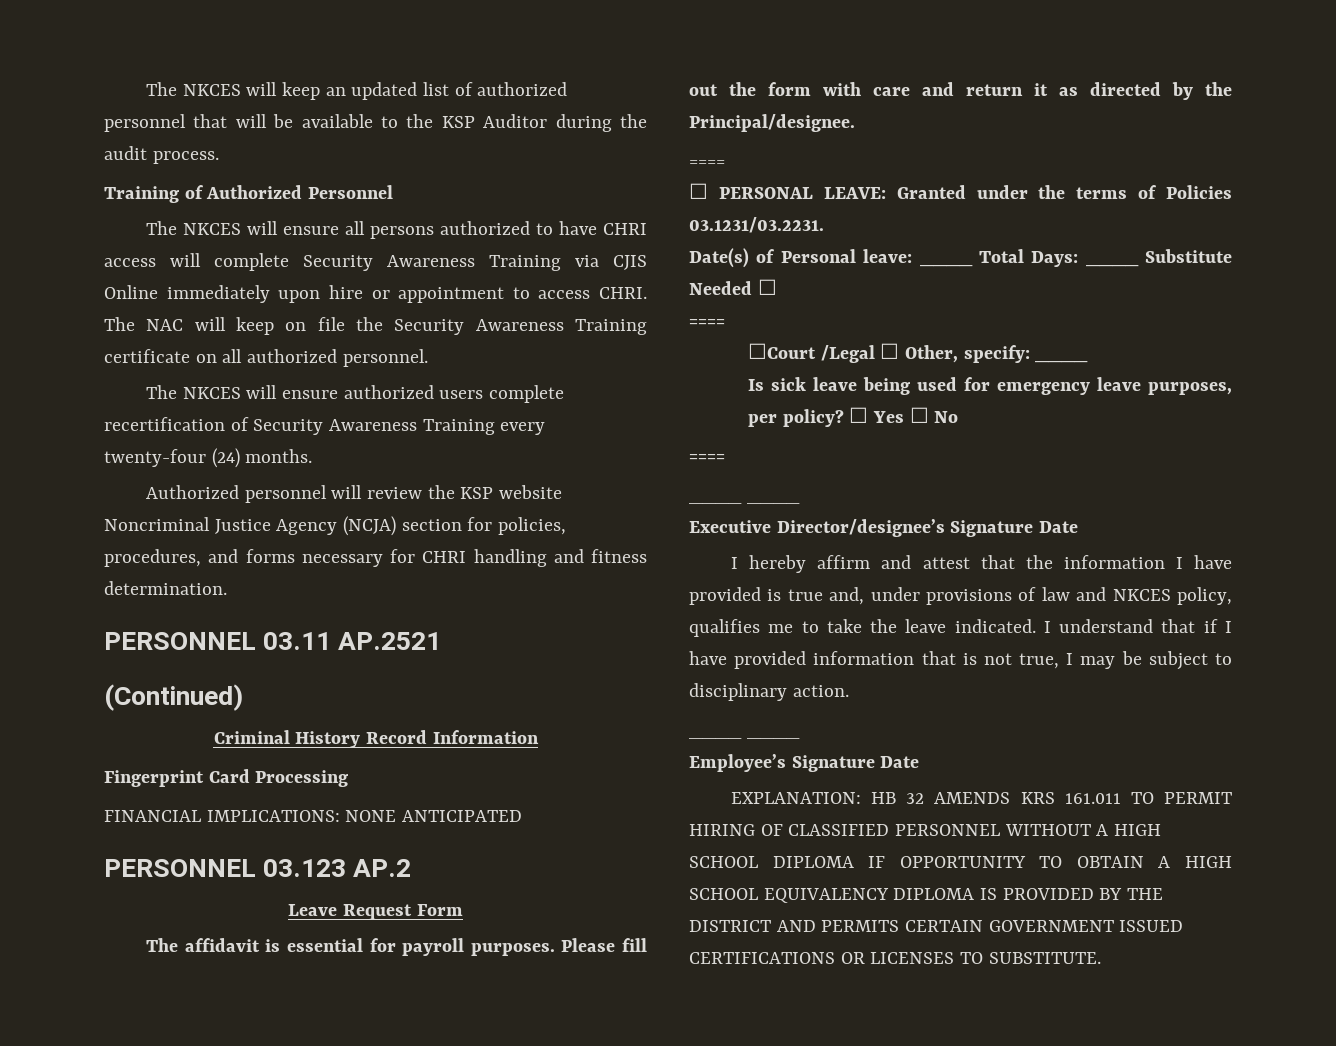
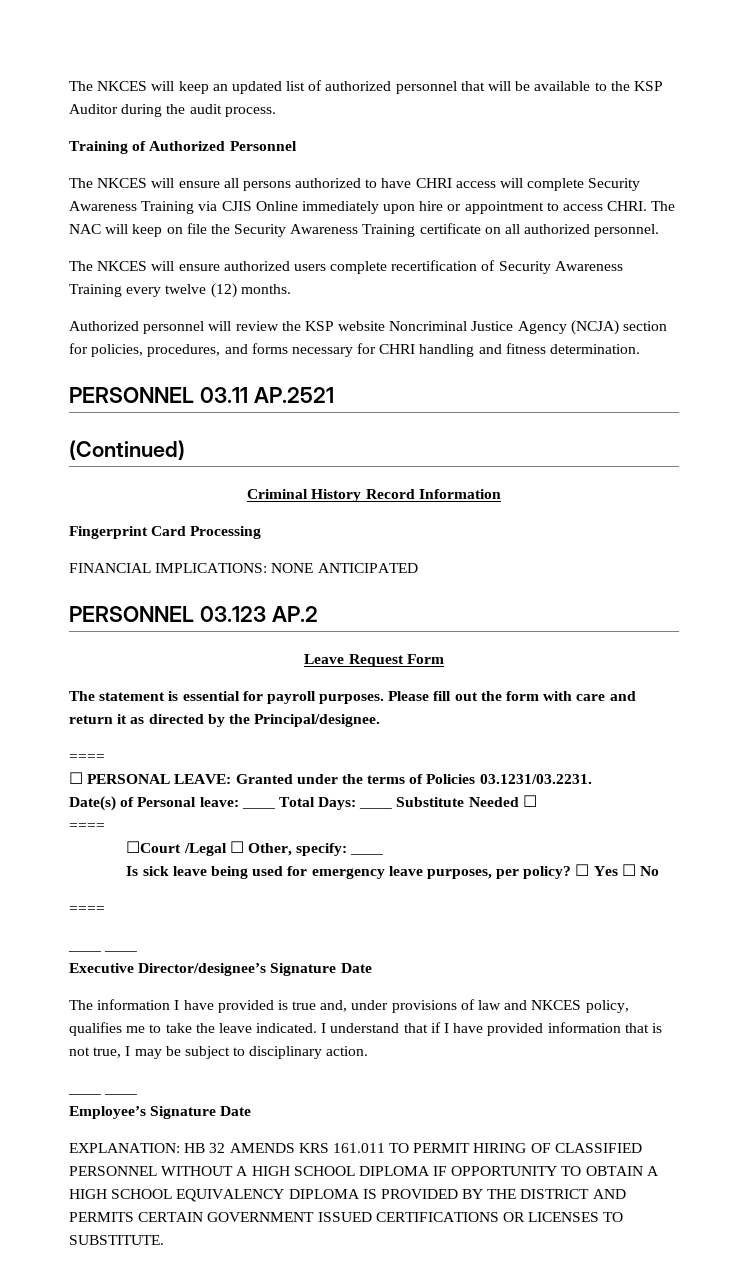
[104,448,240,468] twenty-four (24) -> [165,283,237,298] twelve (12)
[184,938,260,952] affidavit -> [99,692,166,701] statement
[731,555,1053,573] I hereby affirm and attest that the -> [69,1000,93,1010] The

